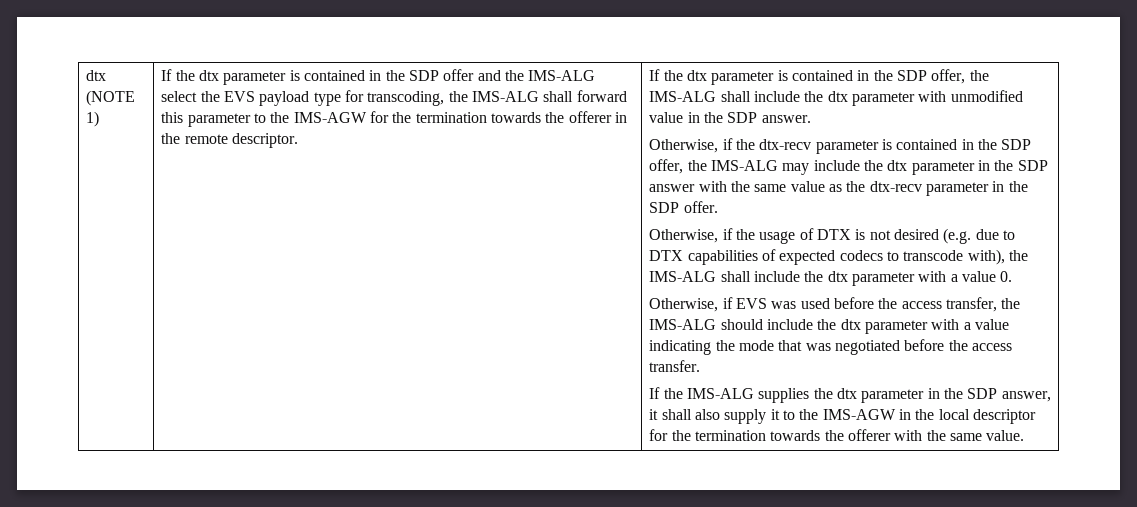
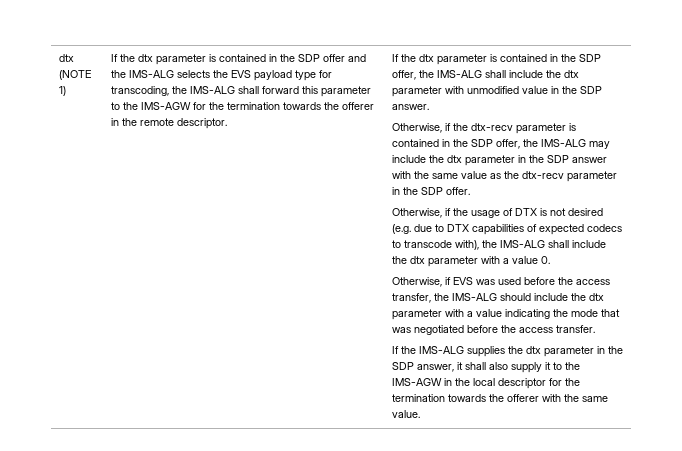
[161,91,198,102] select -> [176,70,210,78] selects

